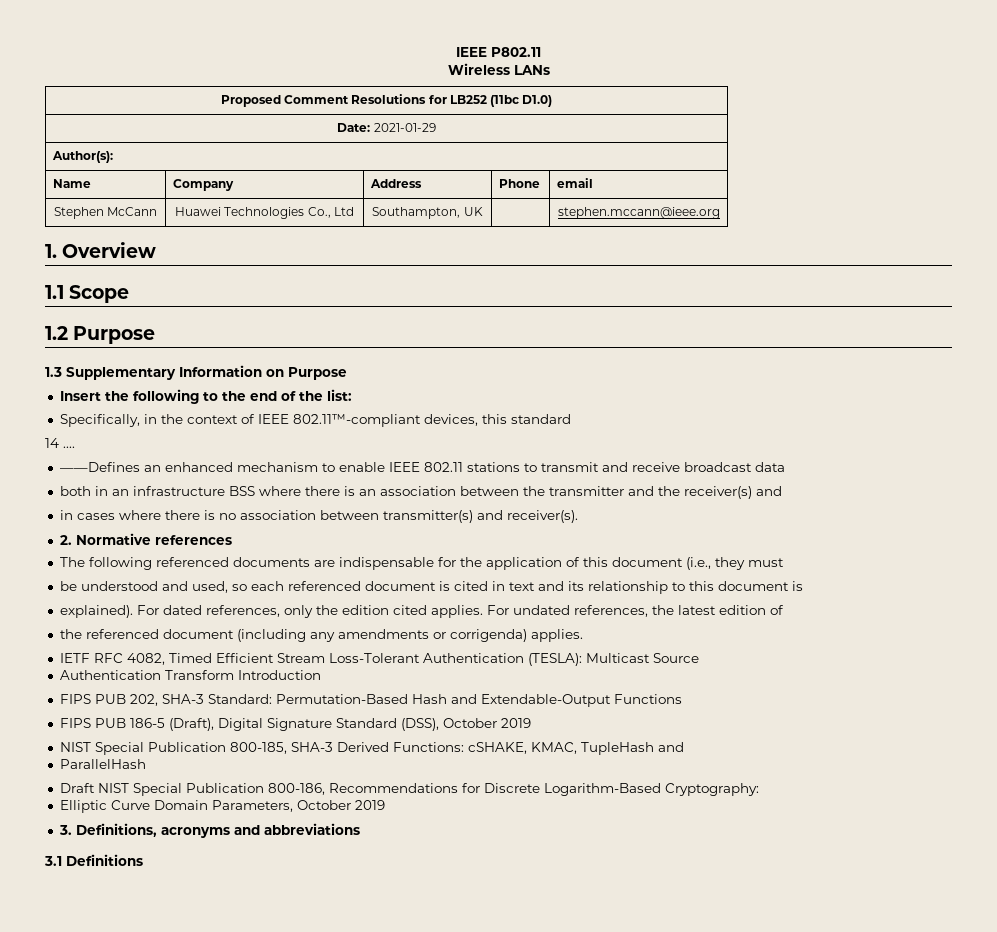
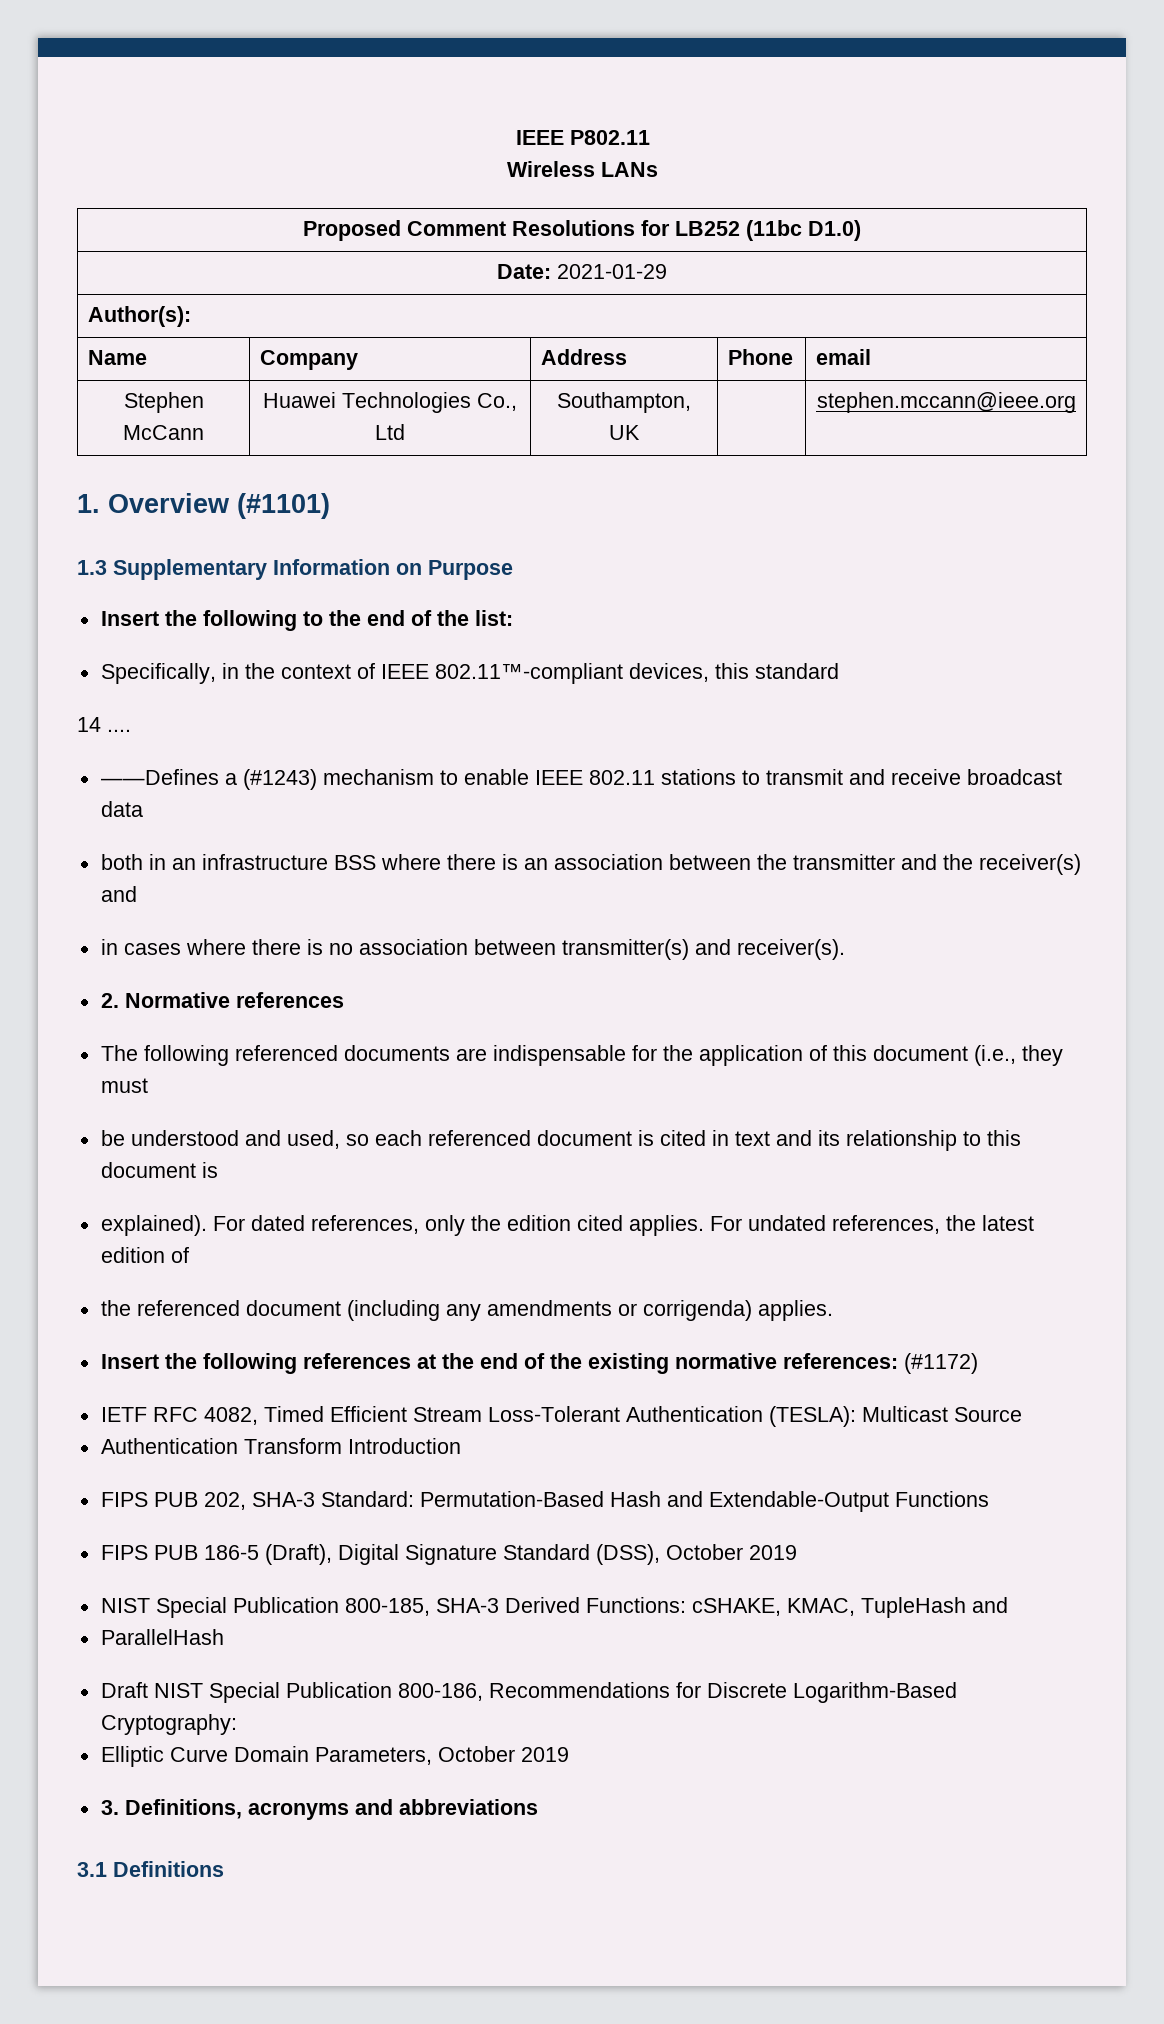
[45,285,130,303] [45,326,156,344] // 1.1 Scope // 1.2 Purpose -> [237,493,330,519] (#1101)
[143,462,233,472] an enhanced -> [224,769,317,790] a (#1243)
(583, 635) none -> [100,1353,978,1374] // Insert the following references at the end of the existing normative references: (#1172)

